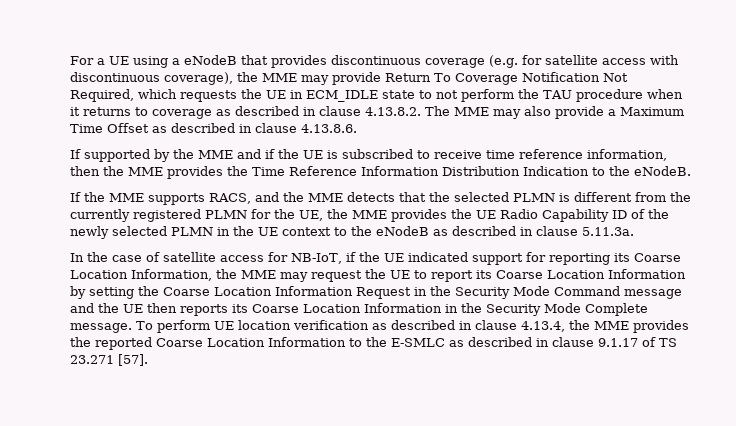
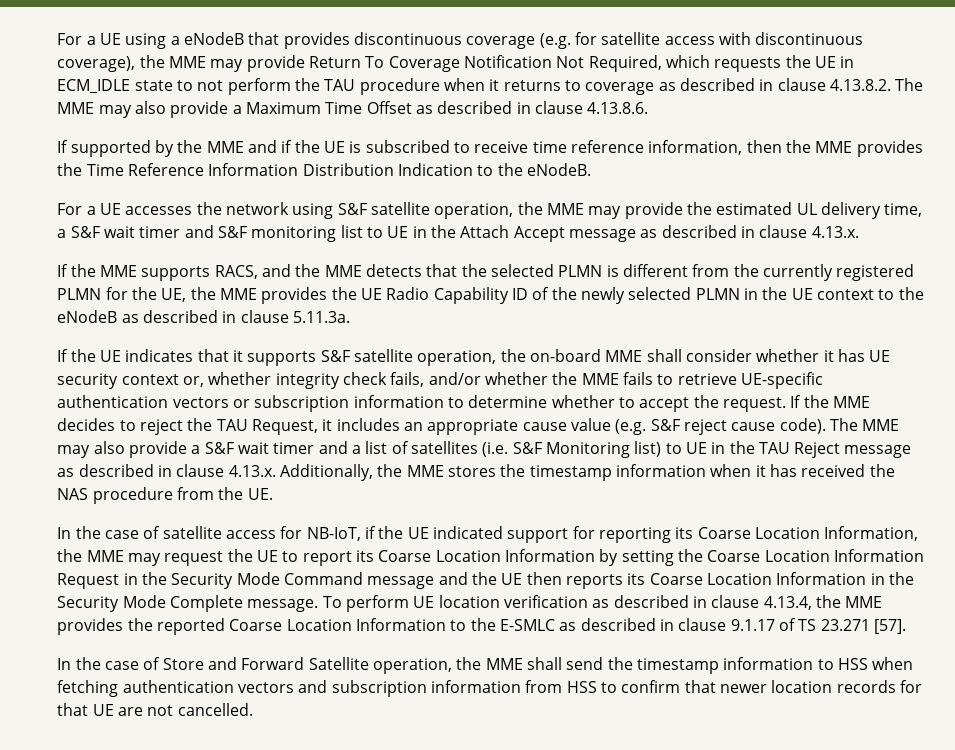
(692, 171) none -> [57,202,923,219] [57,225,859,242] // For a UE accesses the network using S&F satellite operation, the MME may provide the estimated UL delivery time, a S&F wait timer and S&F monitoring list to UE in the Attach Accept message as described in clause 4.13.x.
(635, 231) none -> [57,349,891,366] [57,372,823,389] [57,395,870,412] [57,418,900,435] [57,441,912,458] [57,464,895,481] [57,487,273,504] // If the UE indicates that it supports S&F satellite operation, the on-board MME shall consider whether it has UE security context or, whether integrity check fails, and/or whether the MME fails to retrieve UE-specific authentication vectors or subscription information to determine whether to accept the request. If the MME decides to reject the TAU Request, it includes an appropriate cause value (e.g. S&F reject cause code). The MME may also provide a S&F wait timer and a list of satellites (i.e. S&F Monitoring list) to UE in the TAU Reject message as described in clause 4.13.x. Additionally, the MME stores the timestamp information when it has received the NAS procedure from the UE.
(149, 360) none -> [57,657,914,674] [57,680,922,697] [57,703,253,716] // In the case of Store and Forward Satellite operation, the MME shall send the timestamp information to HSS when fetching authentication vectors and subscription information from HSS to confirm that newer location records for that UE are not cancelled.

